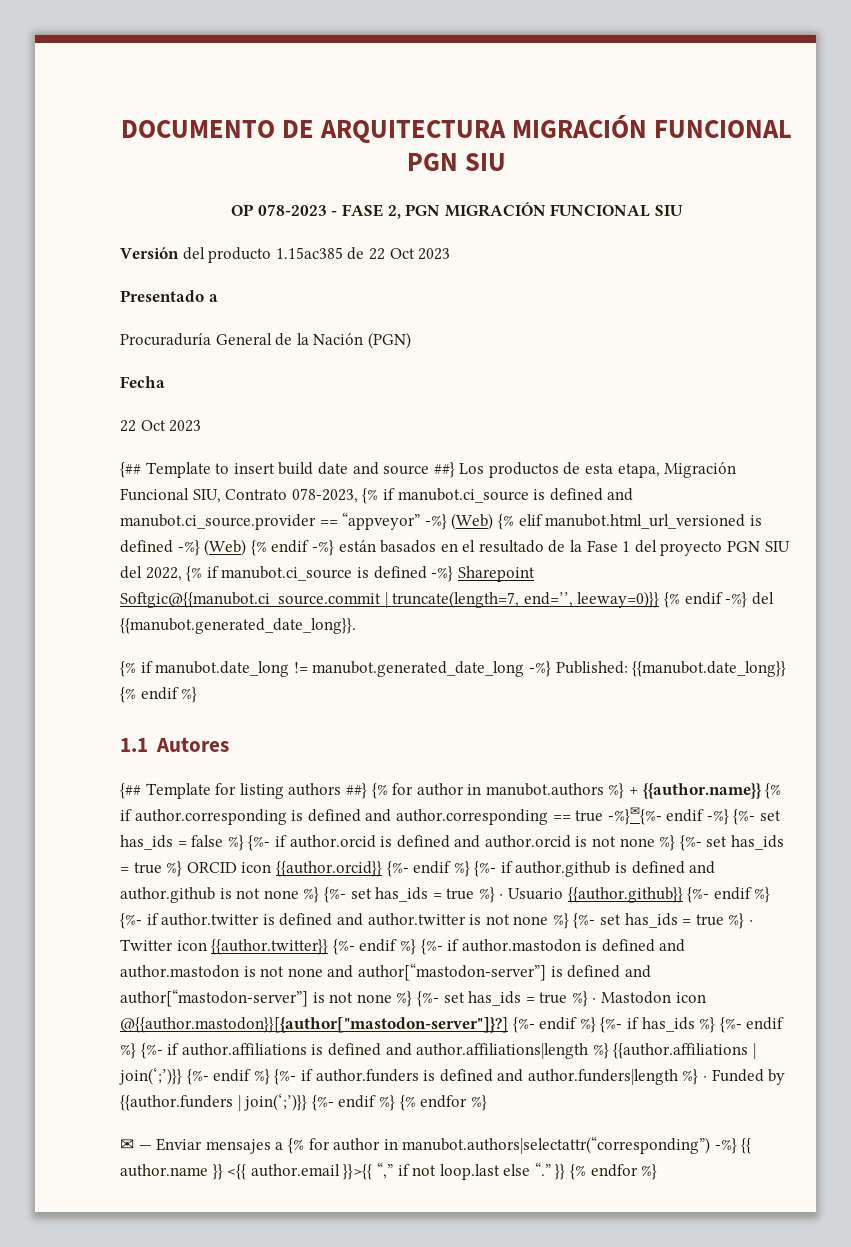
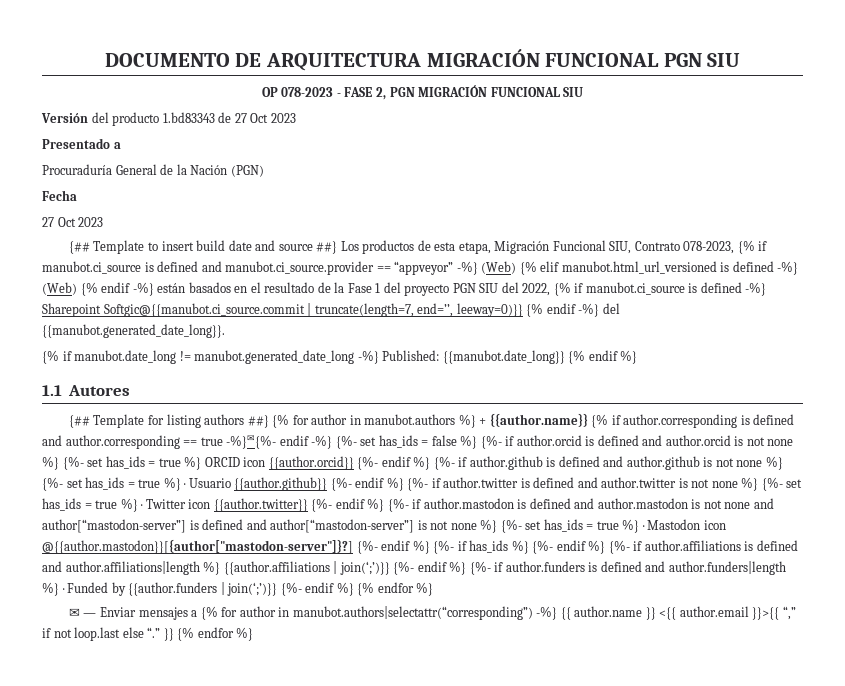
[275,247,385,260] 1.15ac385 de 22 -> [162,112,247,123] 1.bd83343 de 27
[120,420,136,432] 22 -> [42,217,54,227] 27

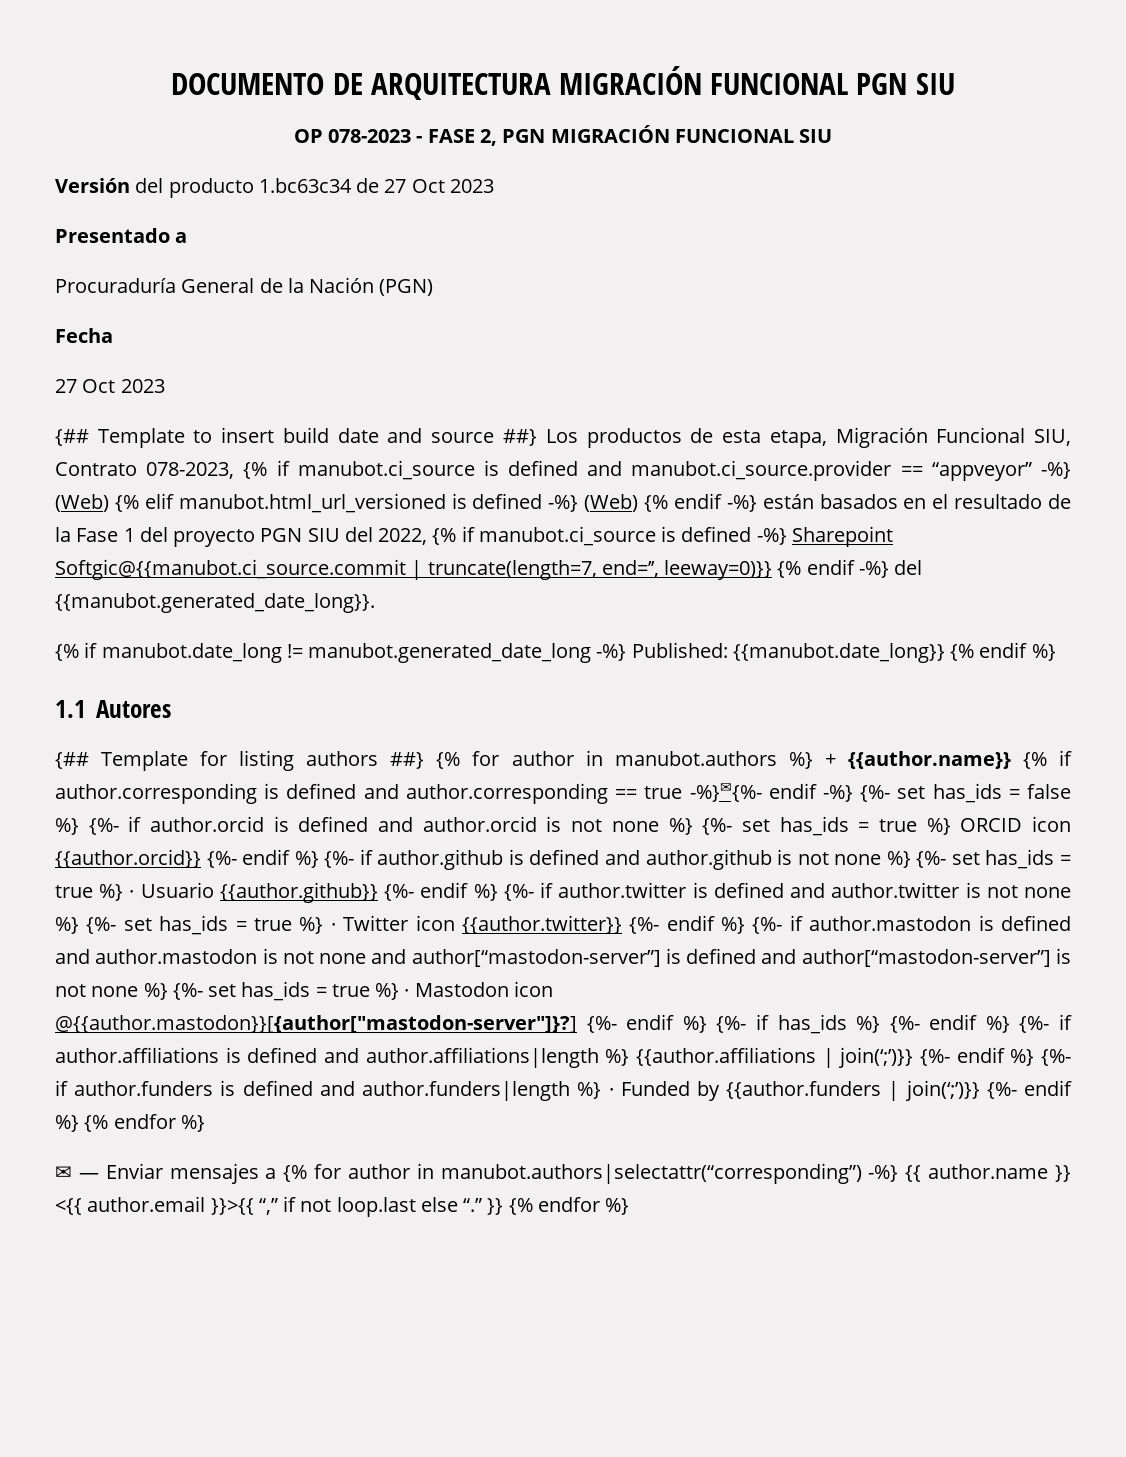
[162,112,215,123] 1.bd83343 -> [258,178,352,193] 1.bc63c34

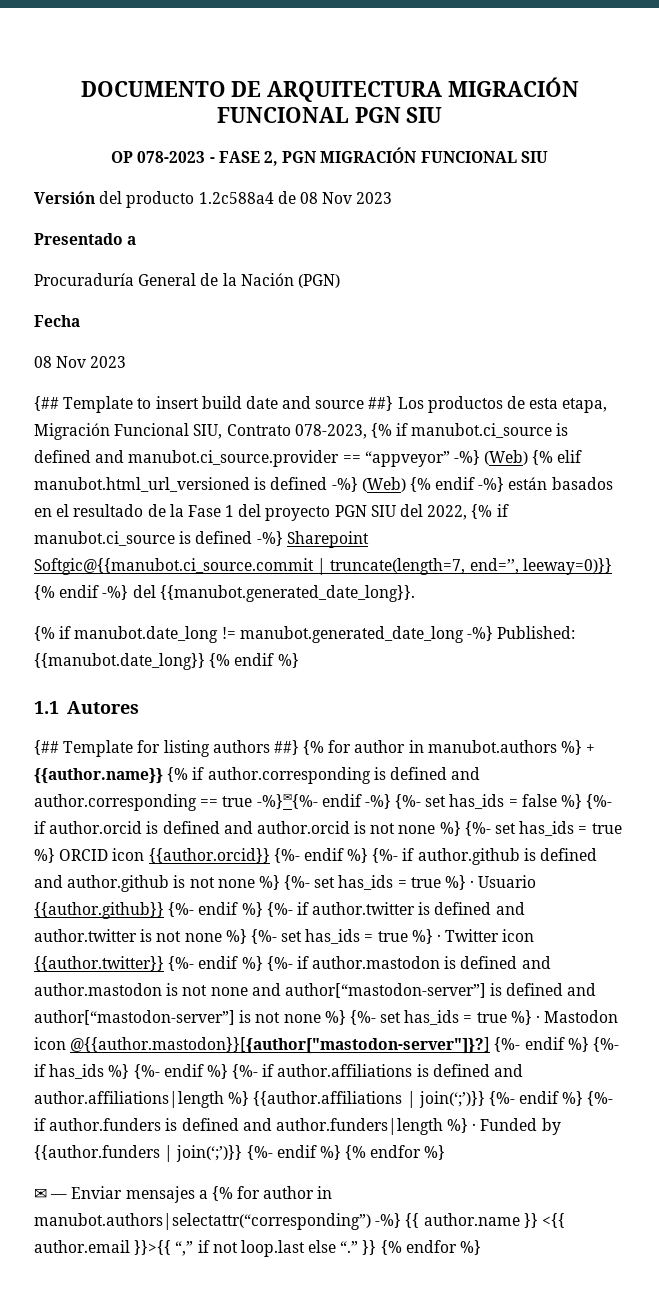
[258,178,445,193] 1.bc63c34 de 27 Oct -> [198,191,353,204] 1.2c588a4 de 08 Nov
[55,379,116,393] 27 Oct -> [34,356,87,368] 08 Nov

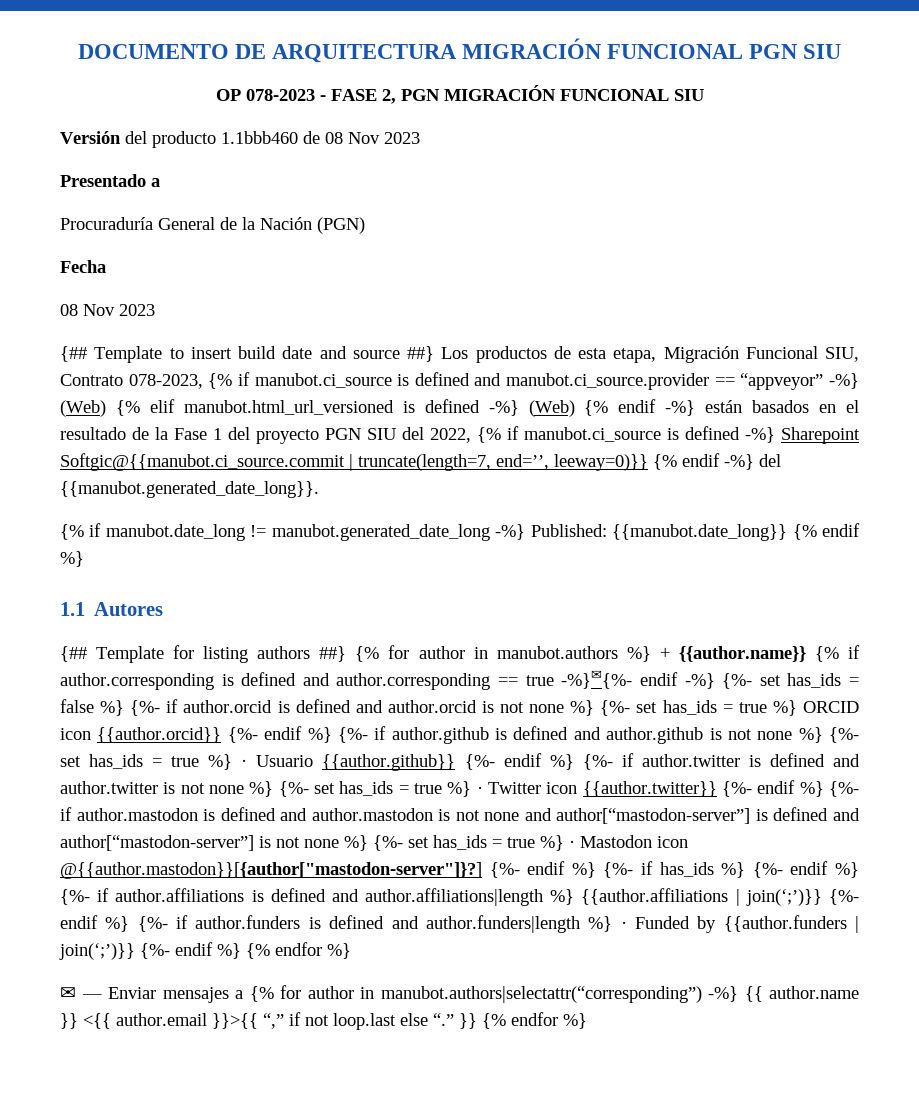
[198,192,274,204] 1.2c588a4 -> [221,131,298,144] 1.1bbb460

